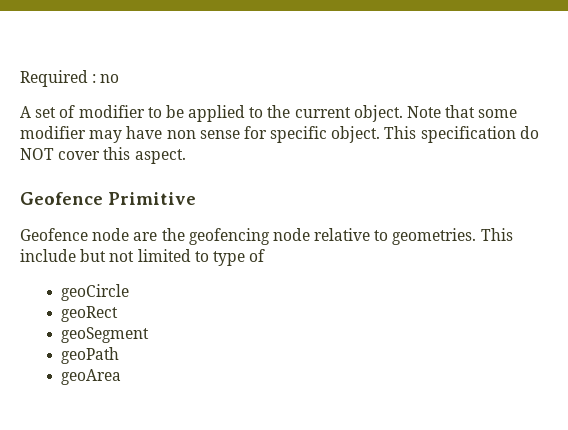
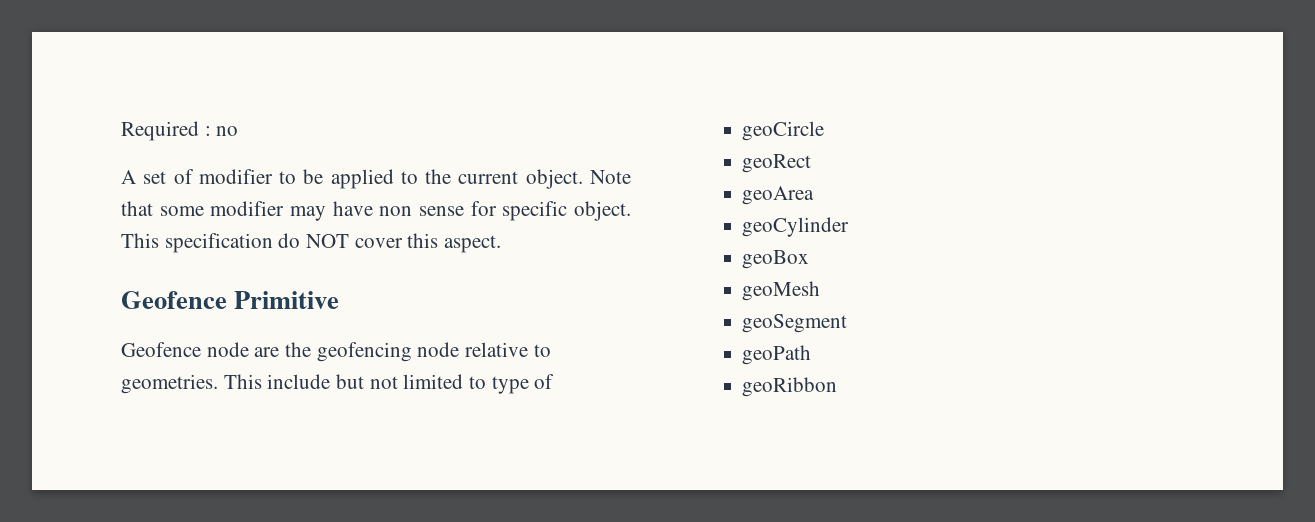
(119, 314) none -> [742,186,815,205] [742,217,850,237] [742,250,810,269] [742,281,821,301] // geoArea // geoCylinder // geoBox // geoMesh
[61,369,122,385] geoArea -> [742,377,838,397] geoRibbon

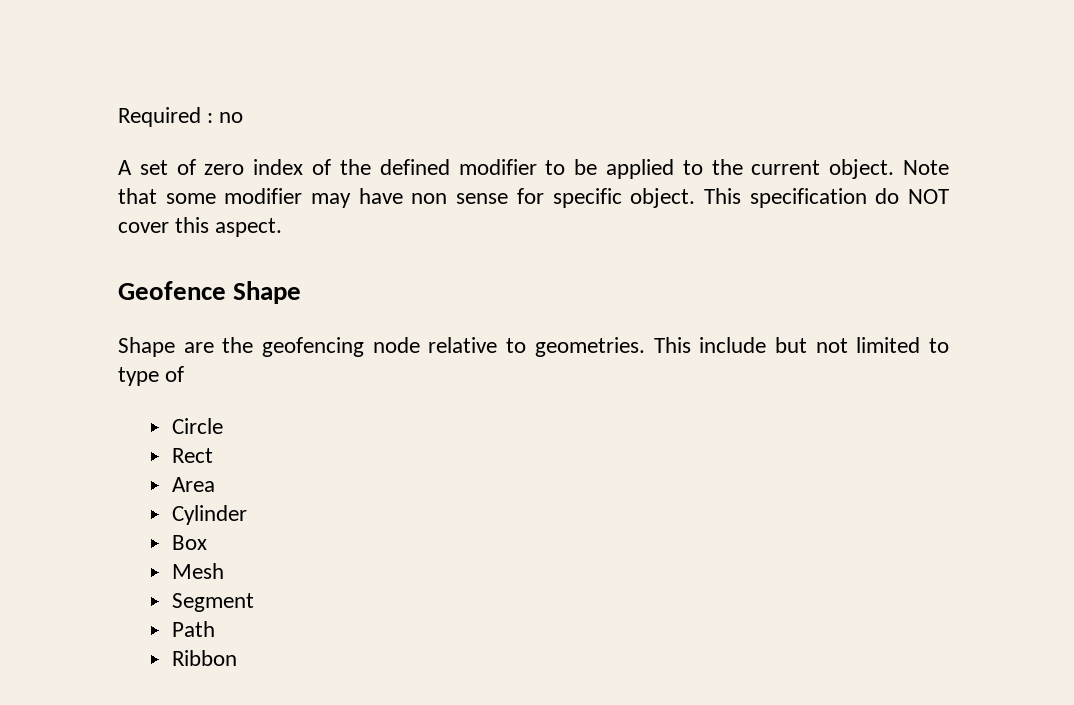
(194, 176) none -> [204,159,450,175] zero index of the defined
[234,291,340,309] [121,342,249,357] Primitive // Geofence node -> [233,281,302,304] [118,337,175,357] Shape // Shape
[742,121,825,141] [742,154,812,173] [742,186,815,205] [742,217,850,237] [742,250,810,269] [742,281,821,301] [742,314,848,333] [742,345,812,365] [742,377,838,397] geoCircle // geoRect // geoArea // geoCylinder // geoBox // geoMesh // geoSegment // geoPath // geoRibbon -> [171,418,223,434] [171,448,213,463] [171,477,215,492] [171,505,247,525] [171,535,207,550] [171,563,224,579] [171,593,254,612] [171,621,215,637] [171,650,237,666] Circle // Rect // Area // Cylinder // Box // Mesh // Segment // Path // Ribbon

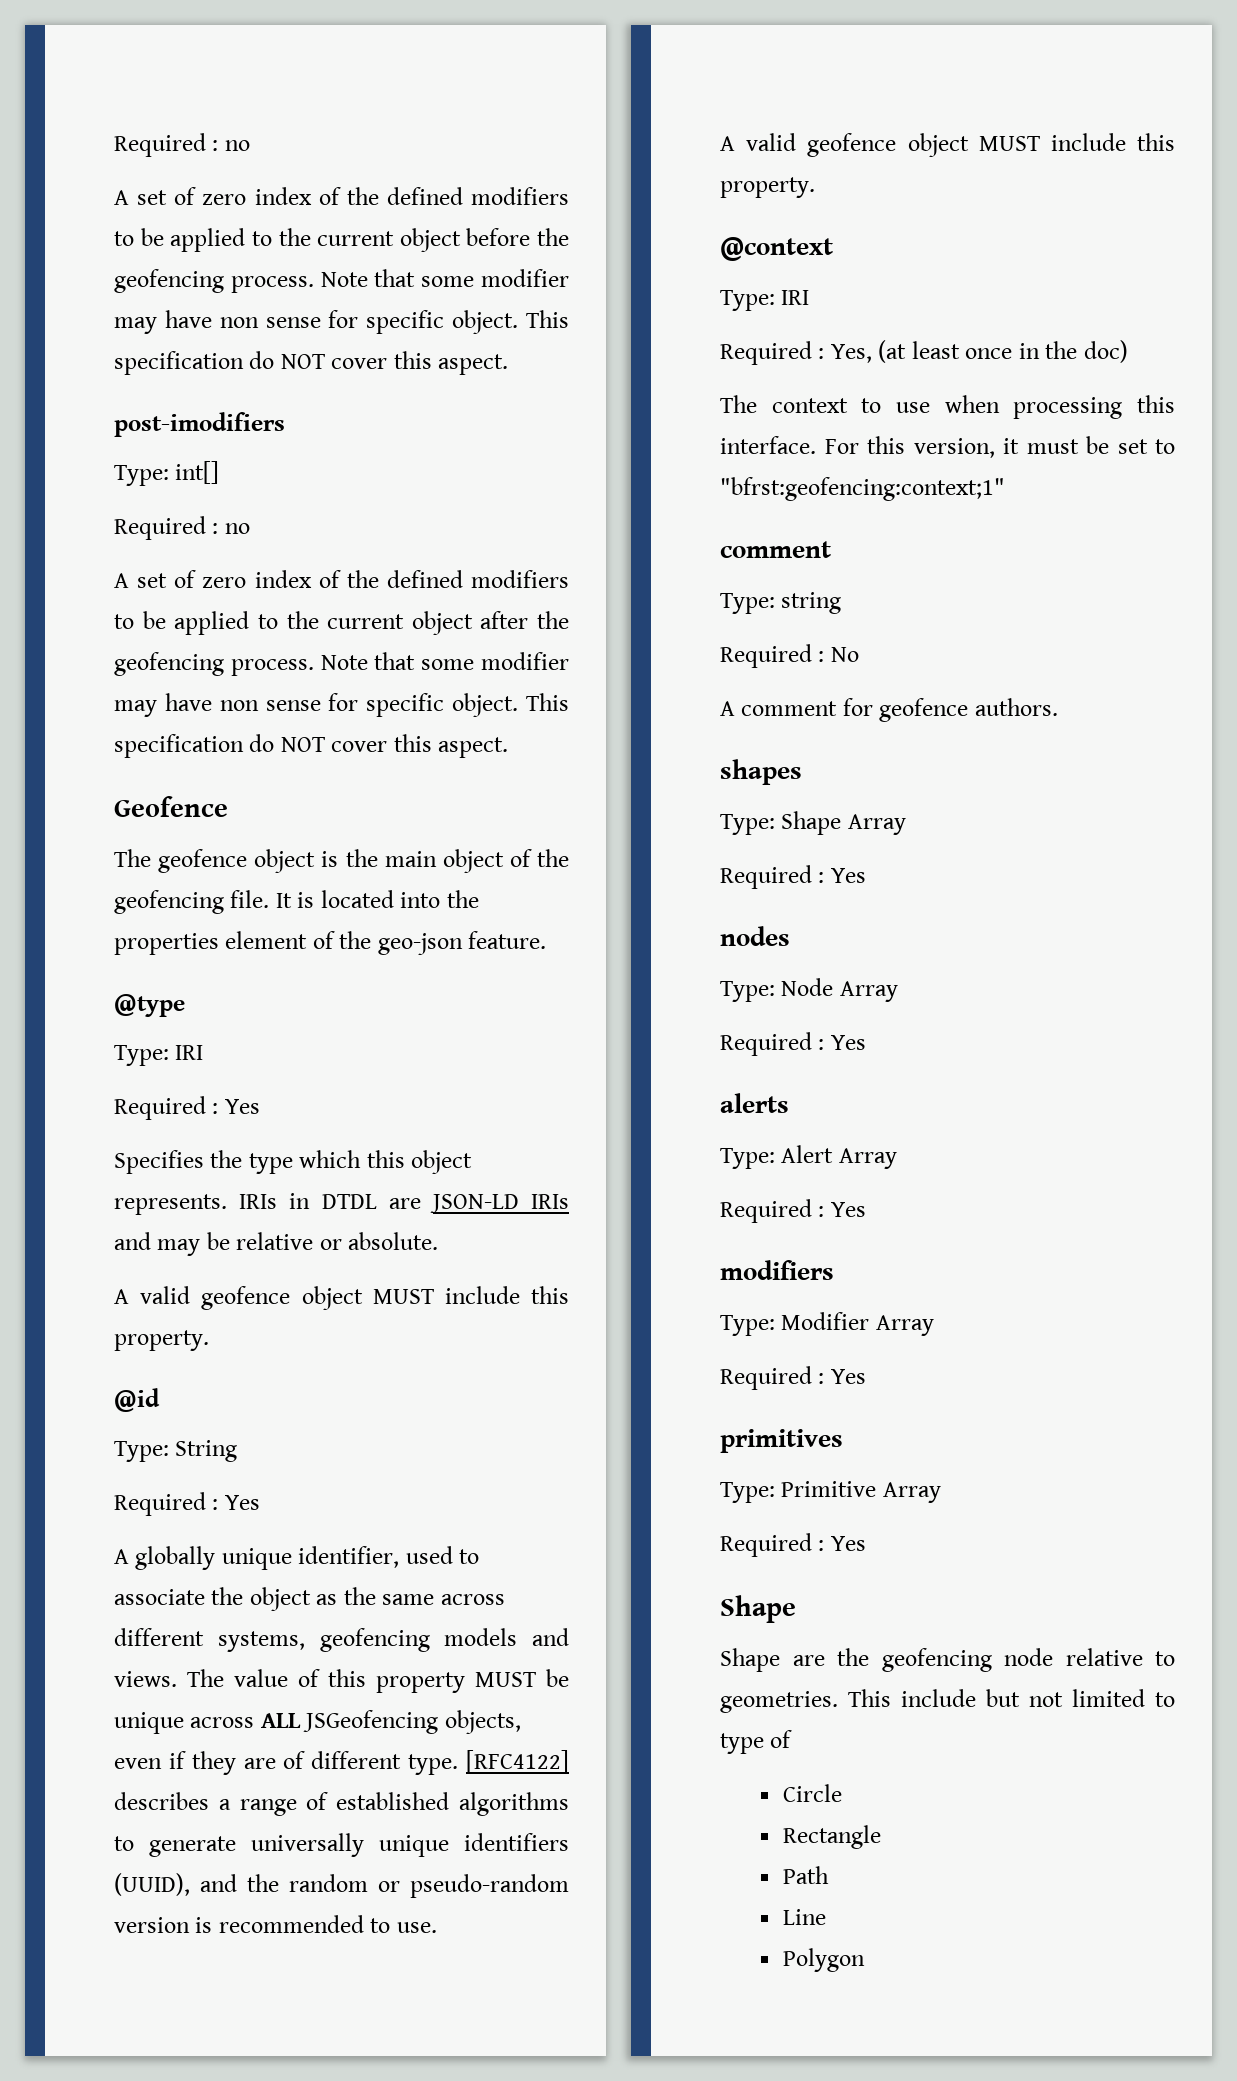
[458,159,895,179] modifier to be applied to the current object. -> [471,187,569,205] [114,228,569,252] [114,269,569,293] [114,310,569,334] [114,351,509,375] [114,412,285,437] [114,461,220,486] [114,516,250,540] [114,570,569,588] [114,611,569,635] [114,652,314,676] modifiers to be applied to the current object before the geofencing process. Note that some modifier may have non sense for specific object. This specification do NOT cover this aspect. // post-imodifiers // Type: int[] // Required : no // A set of zero index of the defined modifiers to be applied to the current object after the geofencing process.
(226, 290) none -> [114,849,569,873] [114,890,479,914] [114,931,547,955] [114,994,185,1017] [114,1045,204,1066] [114,1096,260,1120] [114,1150,473,1174] [114,1193,569,1215] [114,1232,439,1256] [114,1286,569,1310] [114,1330,209,1351] [114,1388,160,1412] [114,1440,238,1462] [114,1492,260,1516] [114,1546,480,1570] [114,1587,505,1611] [114,1628,569,1652] [114,1669,569,1693] [114,1710,521,1734] [114,1750,569,1775] [114,1792,569,1816] [114,1833,569,1857] [114,1873,569,1898] [114,1915,437,1933] [720,133,1175,157] [720,177,815,198] [720,237,833,261] [720,290,810,311] [720,340,1128,365] [720,395,1175,419] [720,436,1175,458] [720,477,1005,501] [720,541,831,558] [720,592,842,614] [720,644,859,668] [720,698,1058,722] [720,759,802,785] [720,811,906,835] [720,865,866,889] [720,926,790,946] [720,978,898,1002] [720,1032,866,1056] [720,1093,789,1113] [720,1145,897,1169] [720,1199,866,1223] [720,1260,834,1280] [720,1312,934,1336] [720,1366,866,1390] [720,1429,843,1453] [720,1481,941,1503] [720,1533,866,1557] // The geofence object is the main object of the geofencing file. It is located into the properties element of the geo-json feature. // @type // Type: IRI // Required : Yes // Specifies the type which this object represents. IRIs in DTDL are JSON-LD IRIs and may be relative or absolute. // A valid geofence object MUST include this property. // @id // Type: String // Required : Yes // A globally unique identifier, used to associate the object as the same across different systems, geofencing models and views. The value of this property MUST be unique across ALL JSGeofencing objects, even if they are of different type. [RFC4122] describes a range of established algorithms to generate universally unique identifiers (UUID), and the random or pseudo-random version is recommended to use. // A valid geofence object MUST include this property. // @context // Type: IRI // Required : Yes, (at least once in the doc) // The context to use when processing this interface. For this version, it must be set to "bfrst:geofencing:context;1" // comment // Type: string // Required : No // A comment for geofence authors. // shapes // Type: Shape Array // Required : Yes // nodes // Type: Node Array // Required : Yes // alerts // Type: Alert Array // Required : Yes // modifiers // Type: Modifier Array // Required : Yes // primitives // Type: Primitive Array // Required : Yes //
[171,448,213,463] [171,477,215,492] [171,505,247,525] [171,535,207,550] [171,563,224,579] [171,593,254,612] Rect // Area // Cylinder // Box // Mesh // Segment -> [782,1825,881,1849] Rectangle
[171,650,237,666] Ribbon -> [782,1909,826,1925] [782,1948,865,1972] Line // Polygon

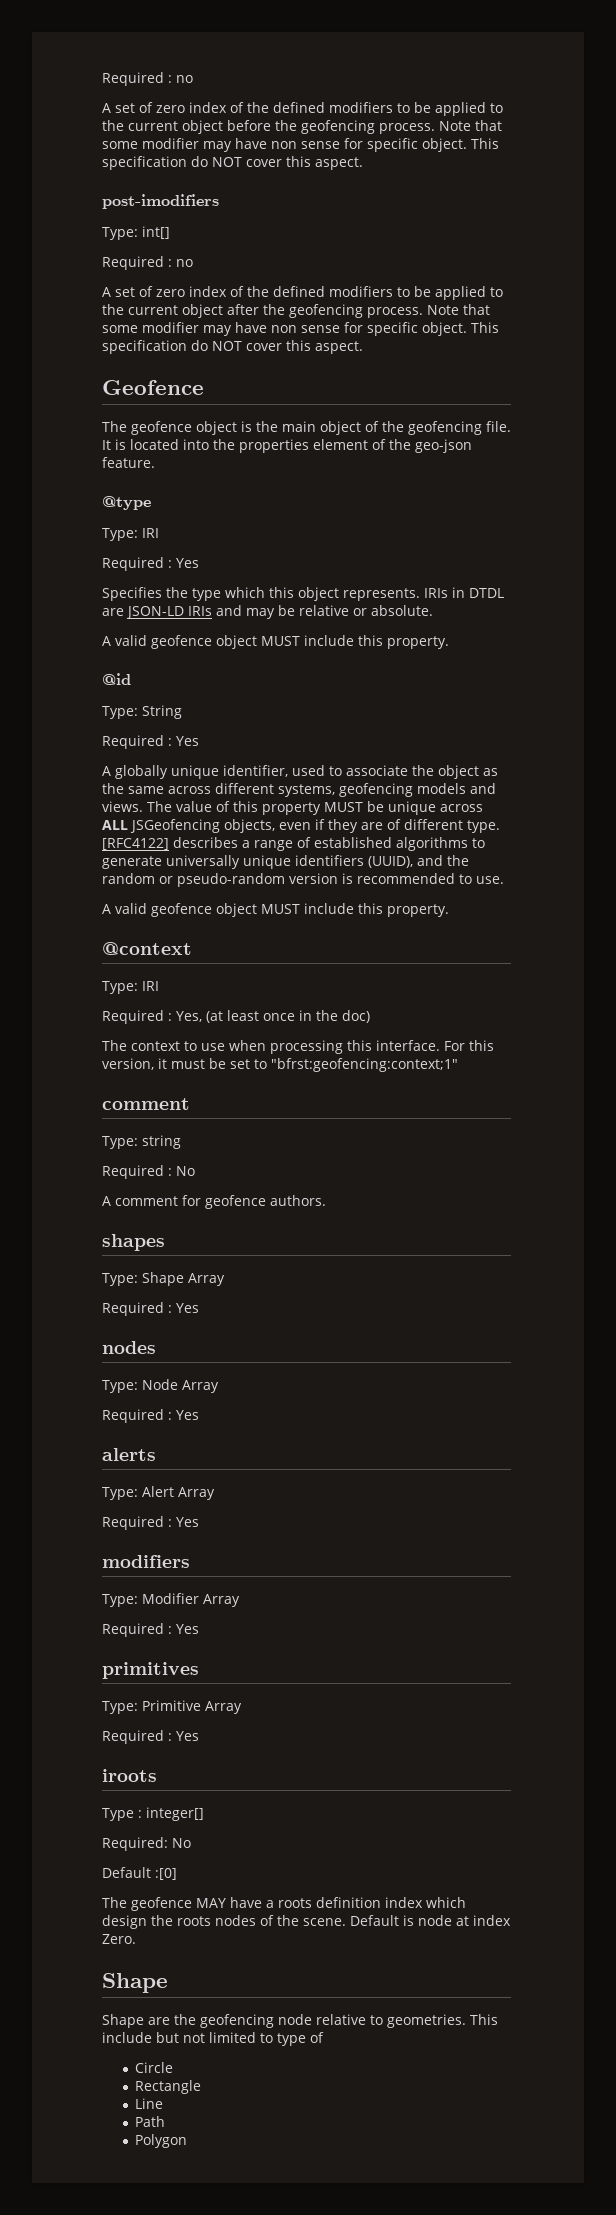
(866, 1543) none -> [102,1769,157,1782] [102,1807,204,1821] [102,1837,191,1851] [102,1867,177,1880] [102,1897,466,1911] [102,1915,511,1929] [102,1934,136,1944] // iroots // Type : integer[] // Required: No // Default :[0] // The geofence MAY have a roots definition index which design the roots nodes of the scene. Default is node at index Zero.
(881, 1837) none -> [135,2098,164,2109] // Line
[782,1909,826,1925] // Line -> (166, 2121) none

